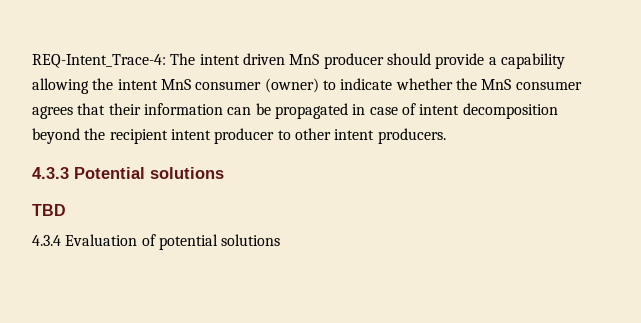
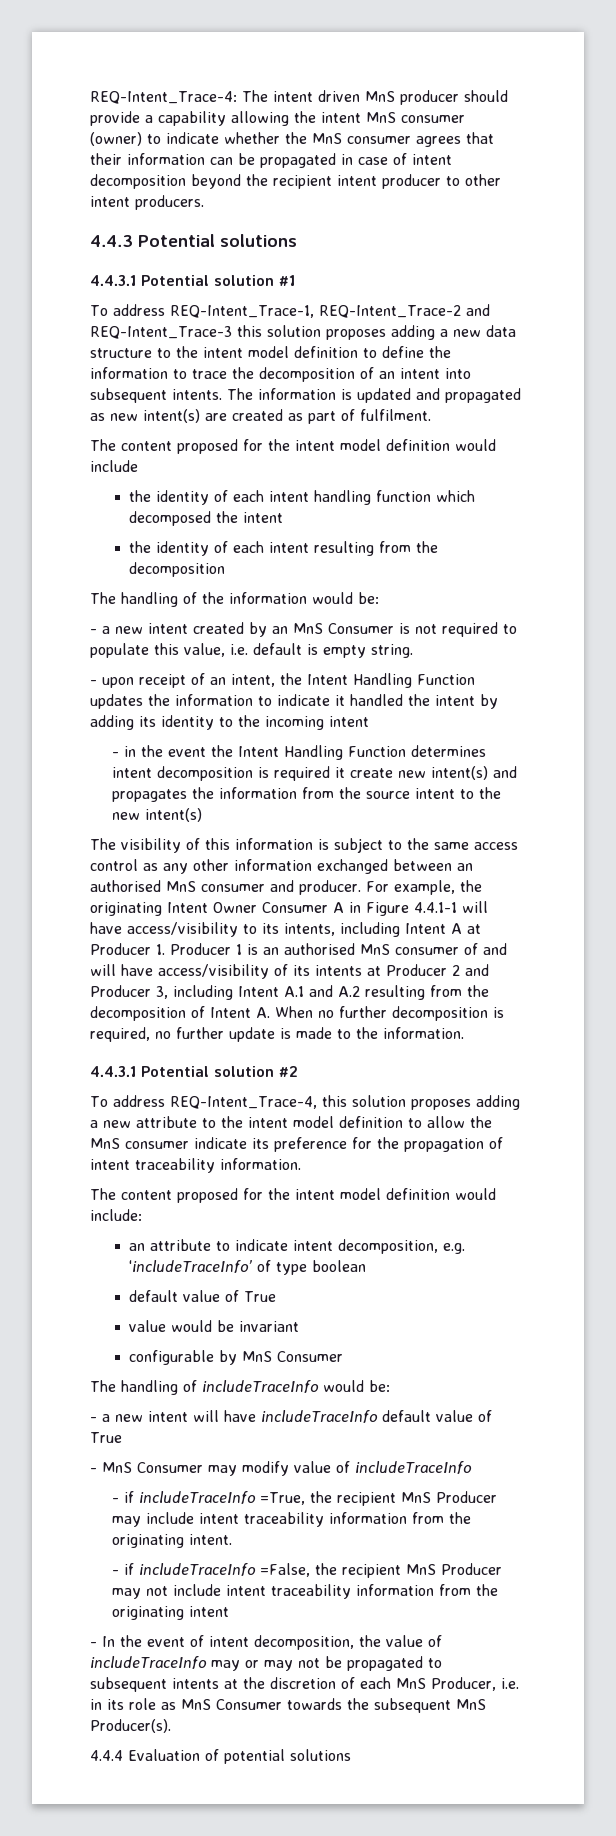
[32,167,69,179] 4.3.3 -> [90,235,133,247] 4.4.3
[32,204,66,216] [32,235,61,246] TBD // 4.3.4 -> [90,275,295,286] [90,304,490,318] [90,325,516,340] [90,346,451,358] [90,367,471,382] [90,388,521,403] [90,409,431,424] [90,439,496,454] [90,460,138,472] [129,490,476,505] [129,511,284,526] [129,541,439,556] [129,562,226,577] [90,592,379,607] [90,622,517,637] [90,643,413,658] [90,673,475,688] [90,694,498,709] [90,715,369,730] [111,745,486,760] [111,766,517,781] [111,787,501,802] [111,808,202,822] [90,838,518,853] [90,859,473,874] [90,880,482,895] [90,901,488,916] [90,922,481,937] [90,943,507,955] [90,964,489,979] [90,985,489,1000] [90,1006,504,1021] [90,1027,464,1042] [90,1066,298,1077] [90,1095,520,1110] [90,1116,492,1128] [90,1137,503,1152] [90,1158,301,1173] [90,1188,496,1203] [90,1209,142,1221] [129,1239,466,1254] [129,1260,367,1275] [129,1290,277,1302] [129,1320,300,1332] [129,1350,344,1365] [90,1380,390,1395] [90,1410,492,1423] [90,1432,122,1443] [90,1461,472,1476] [111,1491,497,1506] [111,1512,471,1527] [111,1534,232,1548] [111,1563,502,1578] [111,1584,498,1599] [111,1606,229,1620] [90,1635,442,1650] [90,1656,442,1671] [90,1677,519,1692] [90,1698,486,1713] [90,1719,171,1733] [90,1750,123,1761] 4.4.3.1 Potential solution #1 // To address REQ-Intent_Trace-1, REQ-Intent_Trace-2 and REQ-Intent_Trace-3 this solution proposes adding a new data structure to the intent model definition to define the information to trace the decomposition of an intent into subsequent intents. The information is updated and propagated as new intent(s) are created as part of fulfilment. // The content proposed for the intent model definition would include // the identity of each intent handling function which decomposed the intent // the identity of each intent resulting from the decomposition // The handling of the information would be: // - a new intent created by an MnS Consumer is not required to populate this value, i.e. default is empty string. // - upon receipt of an intent, the Intent Handling Function updates the information to indicate it handled the intent by adding its identity to the incoming intent // - in the event the Intent Handling Function determines intent decomposition is required it create new intent(s) and propagates the information from the source intent to the new intent(s) // The visibility of this information is subject to the same access control as any other information exchanged between an authorised MnS consumer and producer. For example, the originating Intent Owner Consumer A in Figure 4.4.1-1 will have access/visibility to its intents, including Intent A at Producer 1. Producer 1 is an authorised MnS consumer of and will have access/visibility of its intents at Producer 2 and Producer 3, including Intent A.1 and A.2 resulting from the decomposition of Intent A. When no further decomposition is required, no further update is made to the information. // 4.4.3.1 Potential solution #2 // To address REQ-Intent_Trace-4, this solution proposes adding a new attribute to the intent model definition to allow the MnS consumer indicate its preference for the propagation of intent traceability information. // The content proposed for the intent model definition would include: // an attribute to indicate intent decomposition, e.g. ‘includeTraceInfo’ of type boolean // default value of True // value would be invariant // configurable by MnS Consumer // The handling of includeTraceInfo would be: // - a new intent will have includeTraceInfo default value of True // - MnS Consumer may modify value of includeTraceInfo // - if includeTraceInfo =True, the recipient MnS Producer may include intent traceability information from the originating intent. // - if includeTraceInfo =False, the recipient MnS Producer may not include intent traceability information from the originating intent // - In the event of intent decomposition, the value of includeTraceInfo may or may not be propagated to subsequent intents at the discretion of each MnS Producer, i.e. in its role as MnS Consumer towards the subsequent MnS Producer(s). // 4.4.4

